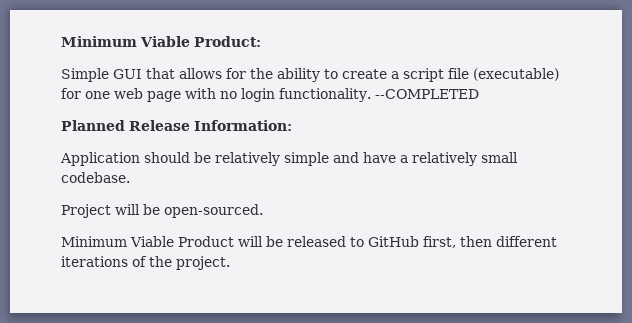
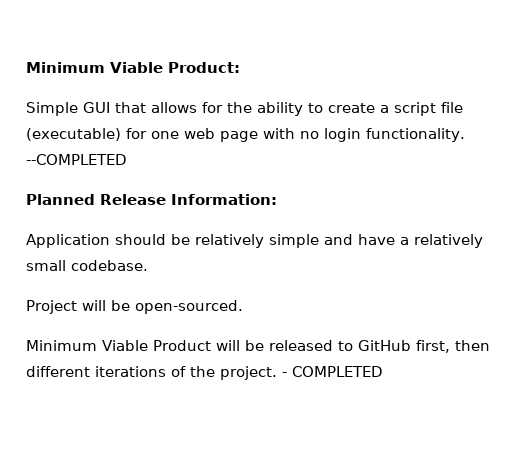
(230, 263) none -> [282,366,383,377] - COMPLETED

